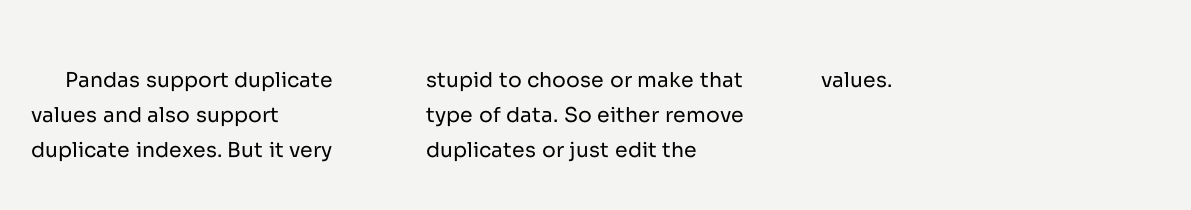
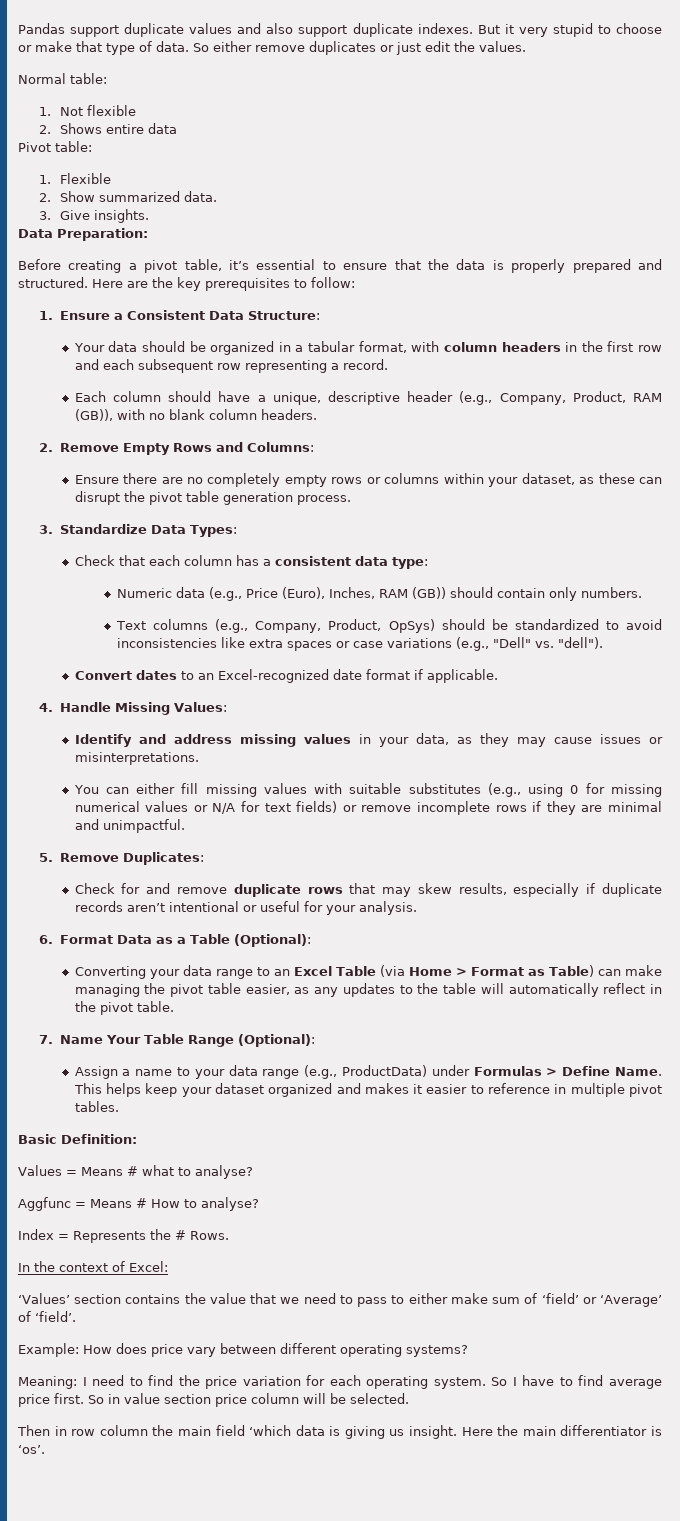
(892, 80) none -> [18,73,107,84] [39,105,137,116] [39,123,178,134] [18,141,92,152] [39,173,112,184] [39,191,218,202] [39,209,150,223] [18,228,148,241] [18,259,662,273] [18,277,355,291] [39,310,321,320] [73,341,662,355] [74,359,388,373] [74,391,662,405] [74,409,317,421] [39,442,315,455] [74,473,663,487] [74,491,351,505] [39,524,238,537] [74,555,428,569] [117,587,643,601] [116,619,662,633] [117,637,604,651] [74,669,498,683] [39,702,228,715] [74,733,663,747] [74,752,199,765] [73,783,663,797] [74,801,663,815] [74,819,185,833] [39,852,205,865] [74,883,662,897] [74,901,417,915] [39,934,312,947] [74,965,662,979] [74,983,662,997] [74,1001,174,1015] [39,1034,316,1047] [74,1065,663,1079] [73,1083,662,1097] [74,1101,119,1112] [18,1134,137,1144] [18,1165,253,1179] [18,1197,259,1211] [18,1229,229,1243] [18,1261,168,1272] [18,1293,663,1307] [18,1311,76,1322] [18,1343,468,1357] [18,1375,662,1389] [18,1393,409,1407] [17,1425,662,1439] [18,1445,45,1454] // Normal table: // 1. Not flexible // 2. Shows entire data // Pivot table: // 1. Flexible // 2. Show summarized data. // 3. Give insights. // Data Preparation: // Before creating a pivot table, it’s essential to ensure that the data is properly prepared and structured. Here are the key prerequisites to follow: // 1. Ensure a Consistent Data Structure: // Your data should be organized in a tabular format, with column headers in the first row and each subsequent row representing a record. // Each column should have a unique, descriptive header (e.g., Company, Product, RAM (GB)), with no blank column headers. // 2. Remove Empty Rows and Columns: // Ensure there are no completely empty rows or columns within your dataset, as these can disrupt the pivot table generation process. // 3. Standardize Data Types: // Check that each column has a consistent data type: // Numeric data (e.g., Price (Euro), Inches, RAM (GB)) should contain only numbers. // Text columns (e.g., Company, Product, OpSys) should be standardized to avoid inconsistencies like extra spaces or case variations (e.g., "Dell" vs. "dell"). // Convert dates to an Excel-recognized date format if applicable. // 4. Handle Missing Values: // Identify and address missing values in your data, as they may cause issues or misinterpretations. // You can either fill missing values with suitable substitutes (e.g., using 0 for missing numerical values or N/A for text fields) or remove incomplete rows if they are minimal and unimpactful. // 5. Remove Duplicates: // Check for and remove duplicate rows that may skew results, especially if duplicate records aren’t intentional or useful for your analysis. // 6. Format Data as a Table (Optional): // Converting your data range to an Excel Table (via Home > Format as Table) can make managing the pivot table easier, as any updates to the table will automatically reflect in the pivot table. // 7. Name Your Table Range (Optional): // Assign a name to your data range (e.g., ProductData) under Formulas > Define Name. This helps keep your dataset organized and makes it easier to reference in multiple pivot tables. // Basic Definition: // Values = Means # what to analyse? // Aggfunc = Means # How to analyse? // Index = Represents the # Rows. // In the context of Excel: // ‘Values’ section contains the value that we need to pass to either make sum of ‘field’ or ‘Average’ of ‘field’. // Example: How does price vary between different operating systems? // Meaning: I need to find the price variation for each operating system. So I have to find average price first. So in value section price column will be selected. // Then in row column the main field ‘which data is giving us insight. Here the main differentiator is ‘os’.

